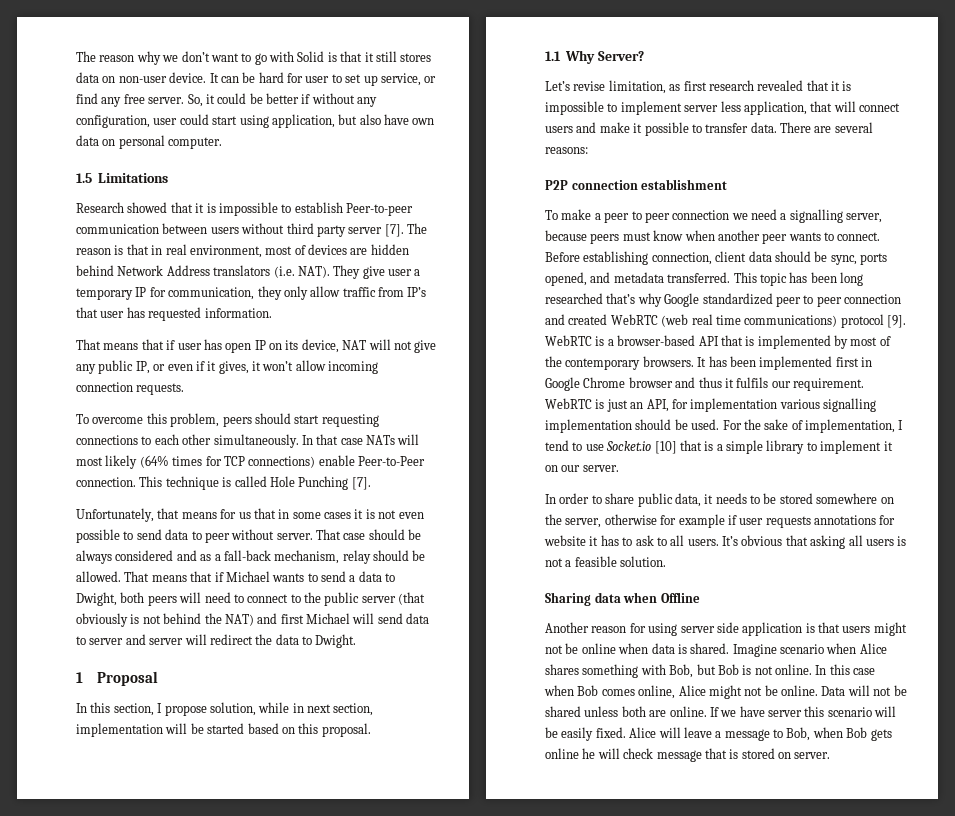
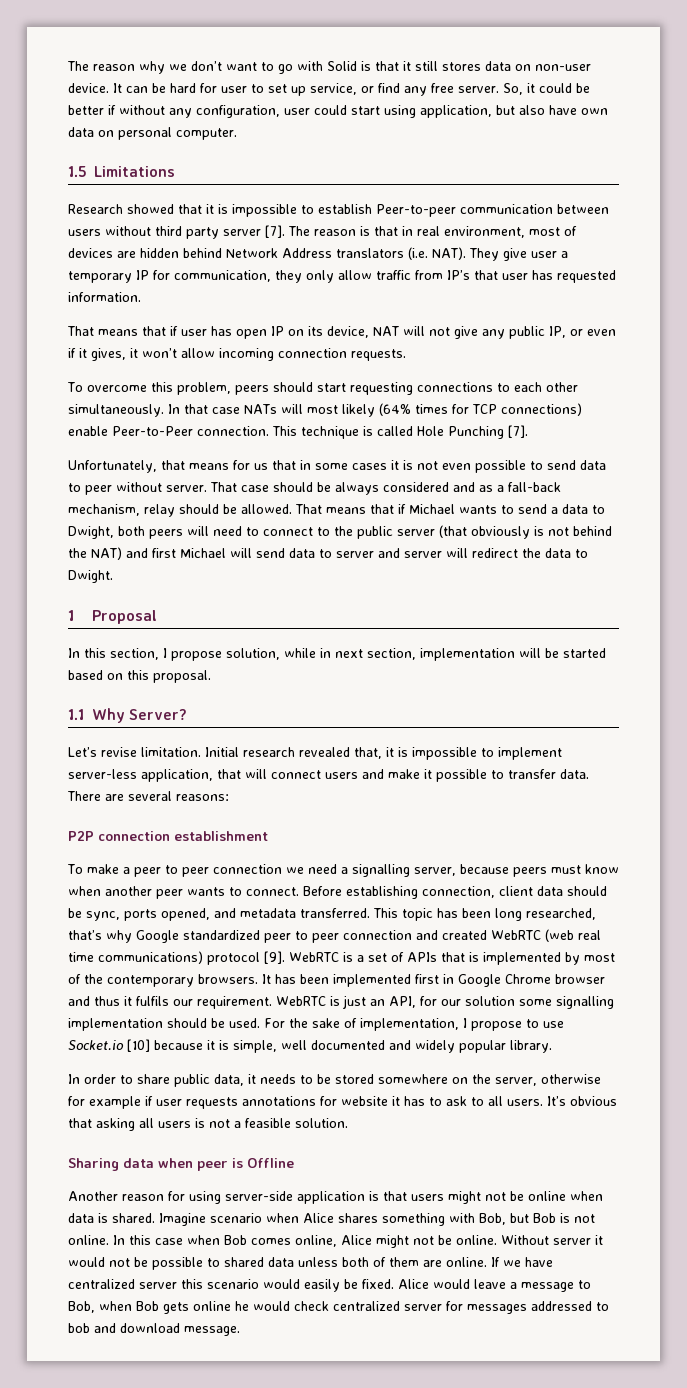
[608,80,707,94] limitation, as first -> [141,747,239,757] limitation. Initial
[806,80,829,91] that -> [354,747,382,759] that,
[684,101,741,112] server less -> [68,769,137,779] server-less
[545,293,603,304] researched -> [526,908,596,920] researched,
[617,335,719,346] browser-based API -> [368,952,437,962] set of APIs
[690,398,820,412] implementation various -> [441,996,552,1006] our solution some
[545,440,569,451] tend -> [471,1021,522,1031] propose
[679,440,893,454] [545,465,619,472] that is a simple library to implement it on our server. -> [154,1040,552,1053] because it is simple, well documented and widely popular library.
(658, 597) none -> [197,1158,243,1171] peer is
[680,622,739,633] server side -> [225,1191,293,1201] server-side
[821,685,907,696] [545,706,646,717] Data will not be shared unless both -> [501,1235,603,1245] [68,1257,419,1270] Without server it would not be possible to shared data unless both of them
(765, 711) none -> [68,1279,135,1289] centralized
[874,706,897,717] [545,727,594,741] will be easily -> [263,1279,358,1292] would easily be
[658,727,681,738] will -> [433,1279,470,1289] would
[597,748,831,762] will check message that is stored on server. -> [253,1301,609,1314] [68,1323,240,1336] would check centralized server for messages addressed to bob and download message.

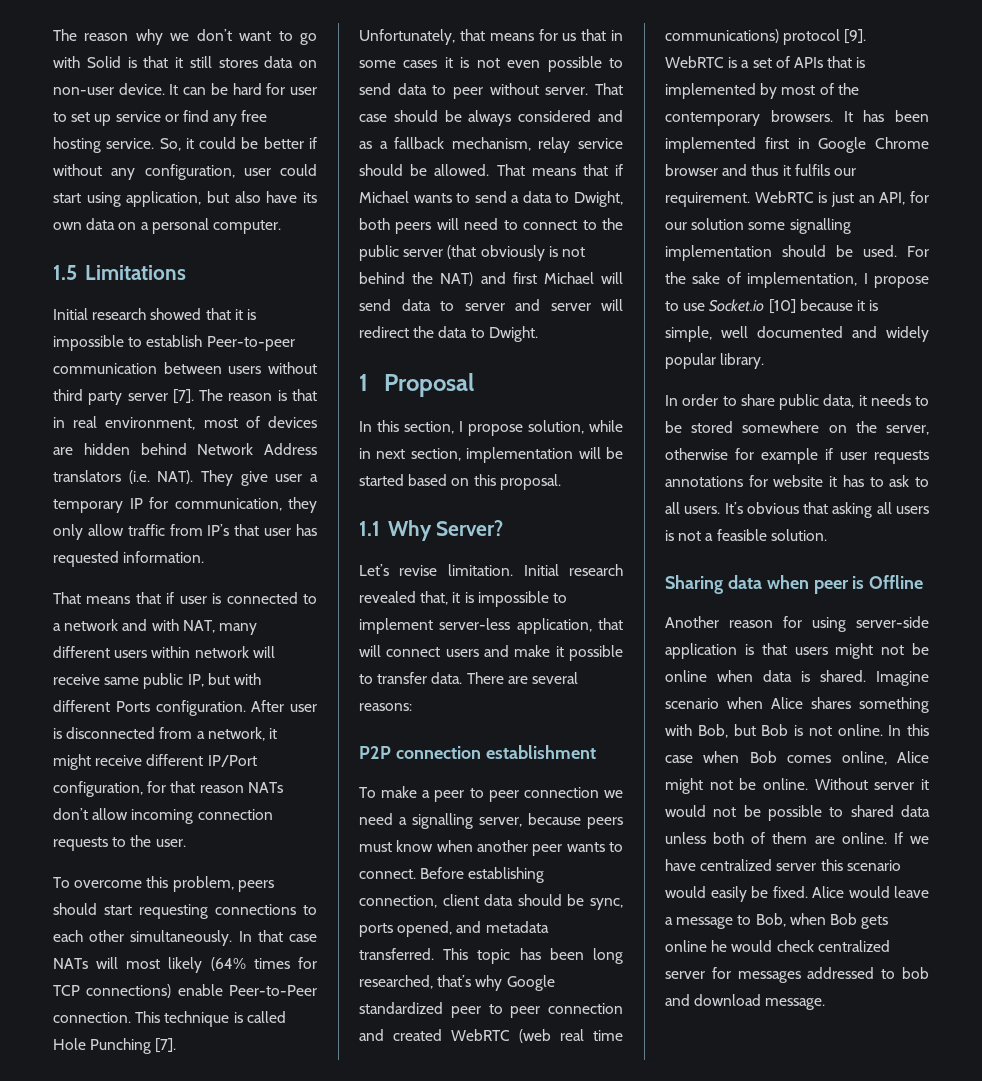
[310,83,357,95] service, -> [115,111,161,122] service
[458,86,499,93] server. -> [53,137,155,153] hosting service.
(577, 110) none -> [302,192,317,203] its
(114, 133) none -> [140,222,149,230] a
[68,204,123,214] Research -> [53,308,147,320] Initial research
[211,326,616,339] [68,348,406,361] has open IP on its device, NAT will not give any public IP, or even if it gives, it won’t allow incoming connection requests. -> [212,592,317,604] [53,619,257,635] [53,646,275,658] [53,673,261,689] [53,700,317,716] [53,727,277,741] [53,754,257,770] [53,781,283,797] [53,808,273,824] [53,835,186,851] is connected to a network and with NAT, many different users within network will receive same public IP, but with different Ports configuration. After user is disconnected from a network, it might receive different IP/Port configuration, for that reason NATs don’t allow incoming connection requests to the user.
[508,482,561,492] fall-back -> [394,137,445,149] fallback
(175, 510) none -> [578,138,623,149] service

